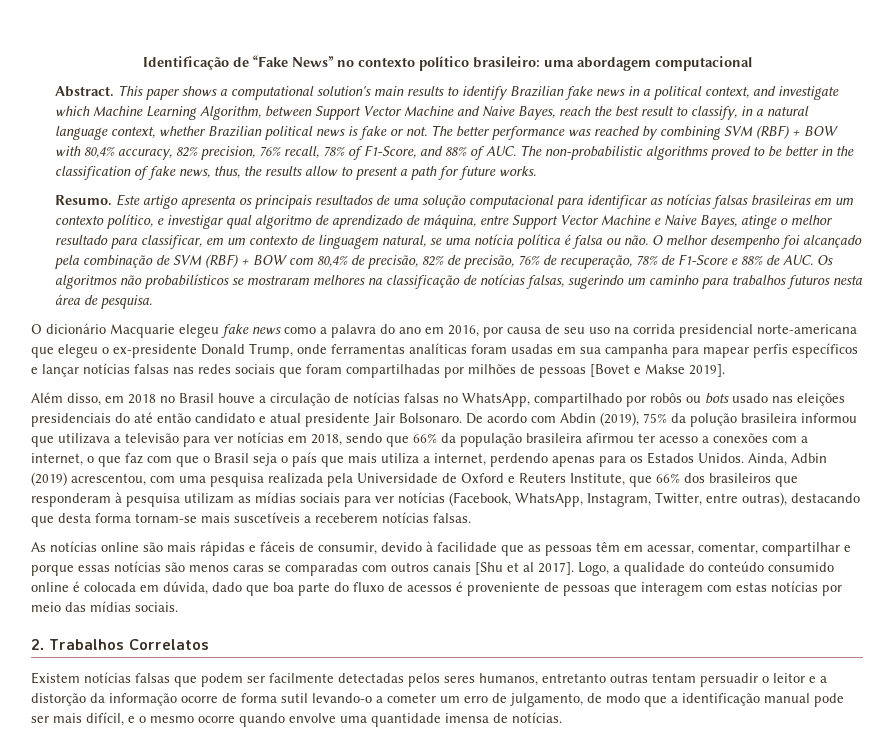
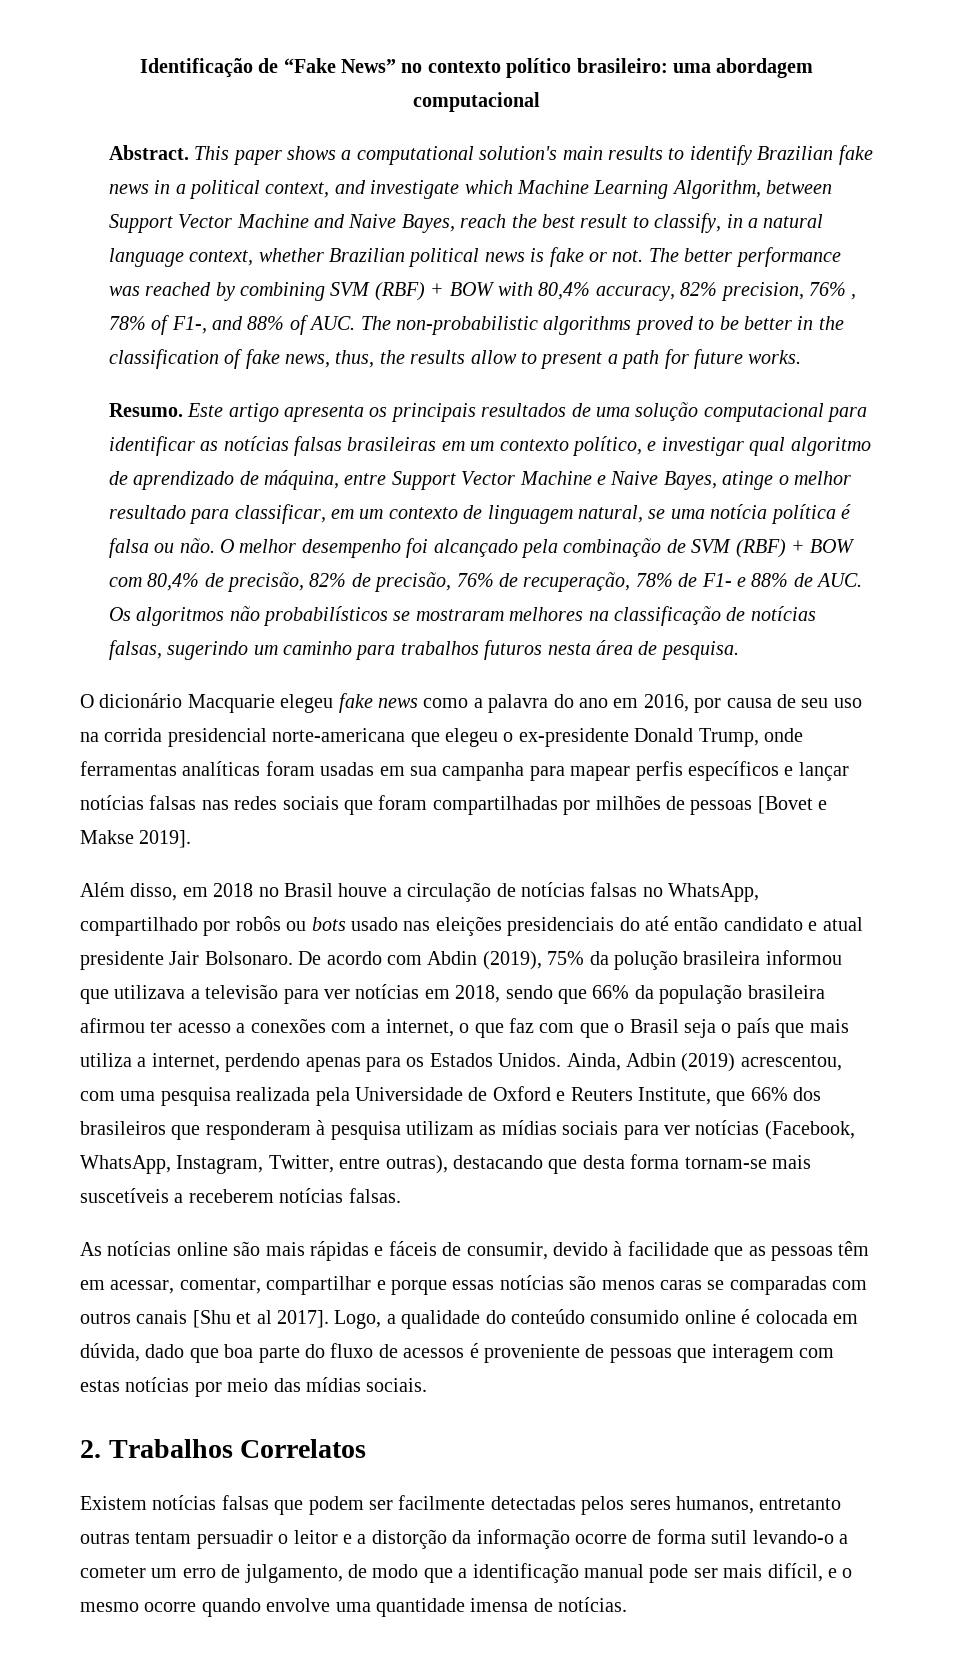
[284,146,320,158] recall, -> [851,294,857,300] ,
[364,145,417,158] F1-Score, -> [171,316,207,334] F1-,
[678,254,729,265] F1-Score -> [701,573,732,587] F1-

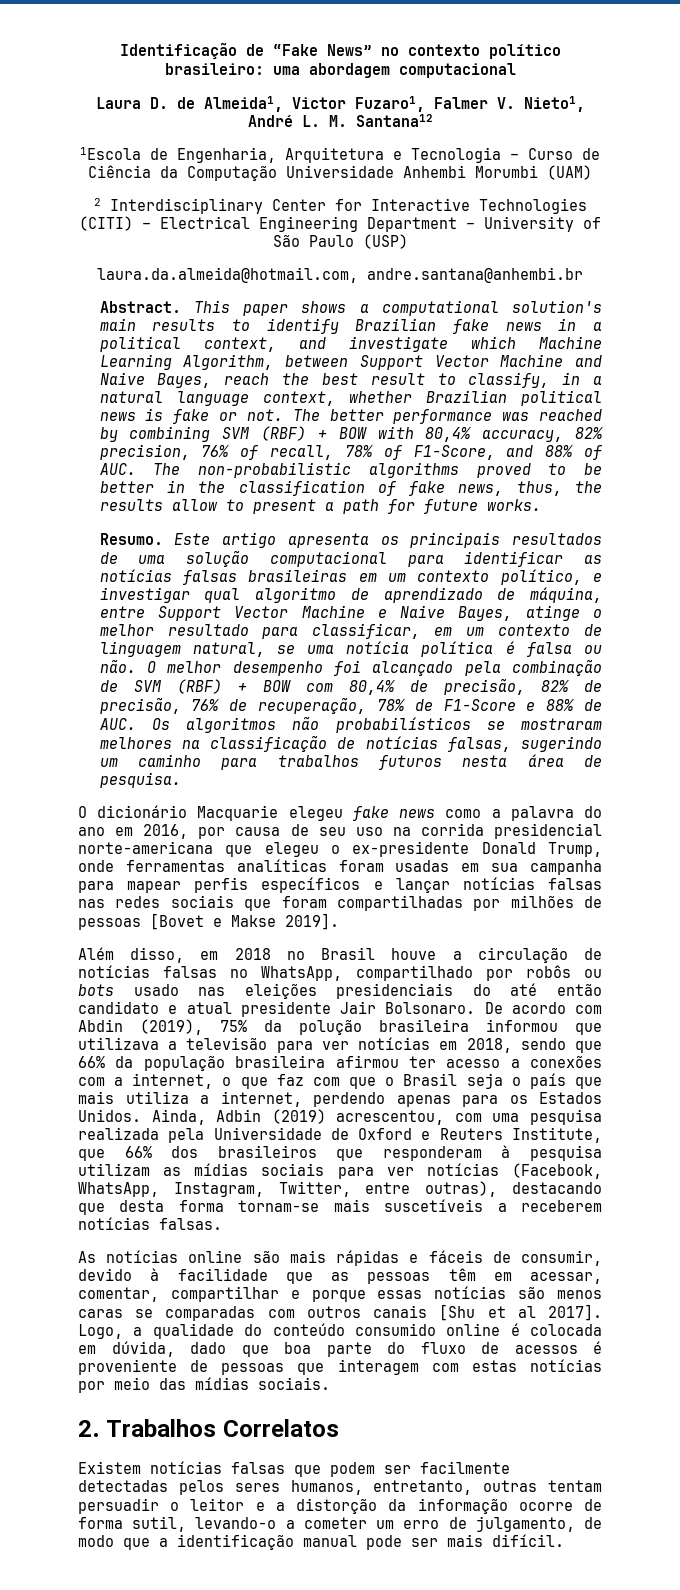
(540, 102) none -> [95,96,585,112] [247,114,433,127] [80,147,600,163] [88,165,592,181] [93,198,587,214] [79,216,601,232] [272,234,408,249] [97,267,583,283] // Laura D. de Almeida1, Victor Fuzaro1, Falmer V. Nieto1, André L. M. Santana12 // 1Escola de Engenharia, Arquitetura e Tecnologia – Curso de Ciência da Computação Universidade Anhembi Morumbi (UAM) // 2 Interdisciplinary Center for Interactive Technologies (CITI) – Electrical Engineering Department – University of São Paulo (USP) // laura.da.almeida@hotmail.com, andre.santana@anhembi.br
[851,294,857,300] , -> [240,445,334,460] of recall,
[171,316,207,334] F1-, -> [413,445,495,460] F1-Score,
[701,573,732,587] F1- -> [443,699,516,711] F1-Score
[759,1498,842,1510] entretanto -> [373,1480,473,1495] entretanto,
[711,1530,748,1544] sutil -> [132,1516,187,1532] sutil,
[767,1563,853,1582] [80,1597,628,1617] difícil, e o mesmo ocorre quando envolve uma quantidade imensa de notícias. -> [492,1534,564,1547] difícil.

